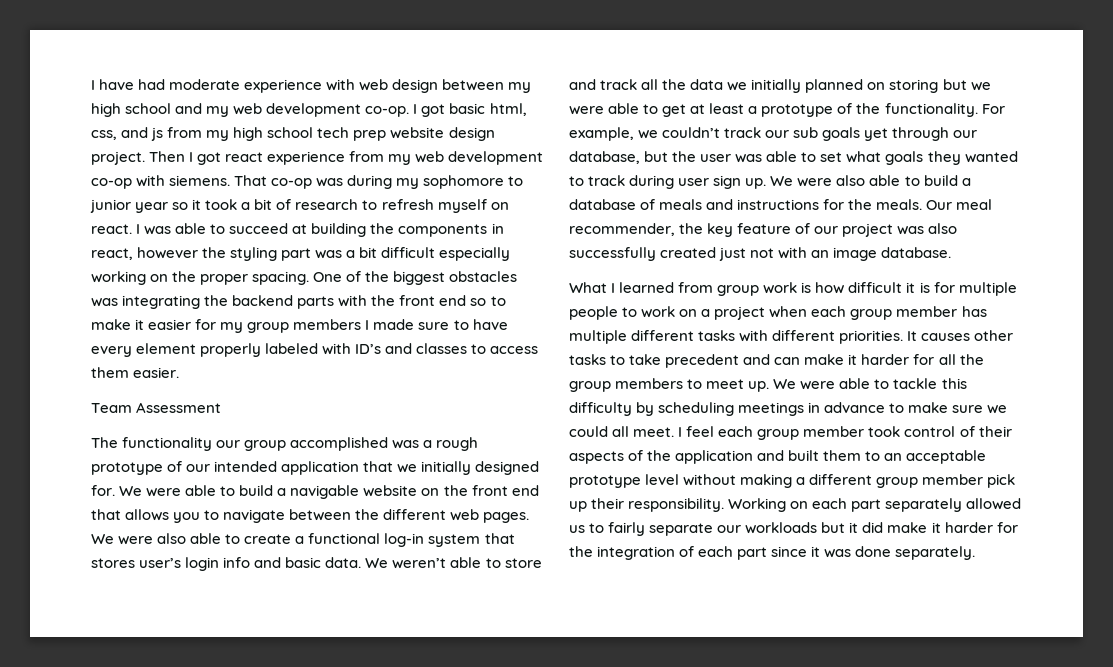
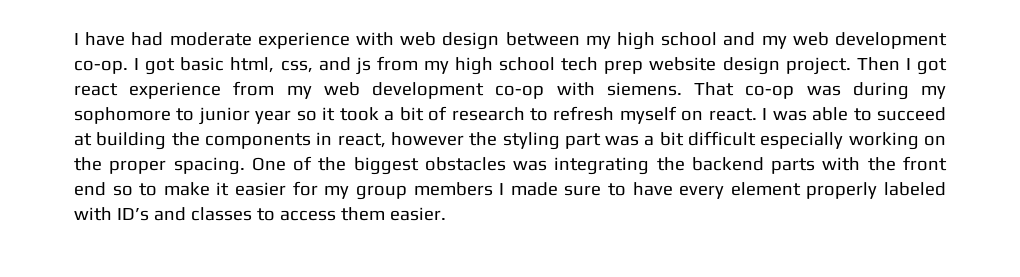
[91,402,222,413] [91,437,479,451] [91,461,540,475] [91,485,539,499] [91,509,530,523] [91,533,515,547] [91,557,542,571] [569,79,991,93] [569,103,1005,117] [569,127,978,141] [569,151,1018,165] [569,175,971,189] [569,199,993,210] [569,223,958,237] [569,247,952,261] [569,282,1017,296] [569,306,987,320] [569,330,1014,344] [569,354,984,368] [569,378,967,392] [569,402,1008,416] [569,426,1012,440] [569,450,987,464] [569,474,1016,488] [569,498,1022,512] [569,522,1018,536] [569,546,976,560] // Team Assessment // The functionality our group accomplished was a rough prototype of our intended application that we initially designed for. We were able to build a navigable website on the front end that allows you to navigate between the different web pages. We were also able to create a functional log-in system that stores user’s login info and basic data. We weren’t able to store and track all the data we initially planned on storing but we were able to get at least a prototype of the functionality. For example, we couldn’t track our sub goals yet through our database, but the user was able to set what goals they wanted to track during user sign up. We were also able to build a database of meals and instructions for the meals. Our meal recommender, the key feature of our project was also successfully created just not with an image database. // What I learned from group work is how difficult it is for multiple people to work on a project when each group member has multiple different tasks with different priorities. It causes other tasks to take precedent and can make it harder for all the group members to meet up. We were able to tackle this difficulty by scheduling meetings in advance to make sure we could all meet. I feel each group member took control of their aspects of the application and built them to an acceptable prototype level without making a different group member pick up their responsibility. Working on each part separately allowed us to fairly separate our workloads but it did make it harder for the integration of each part since it was done separately. -> (446, 214) none

